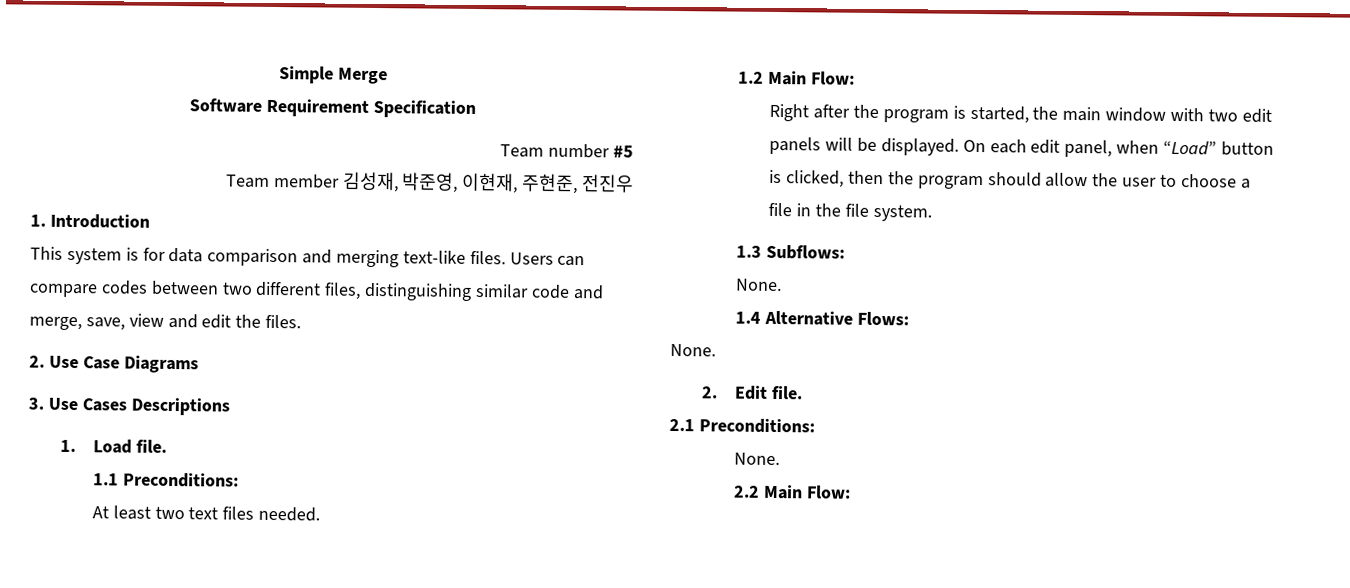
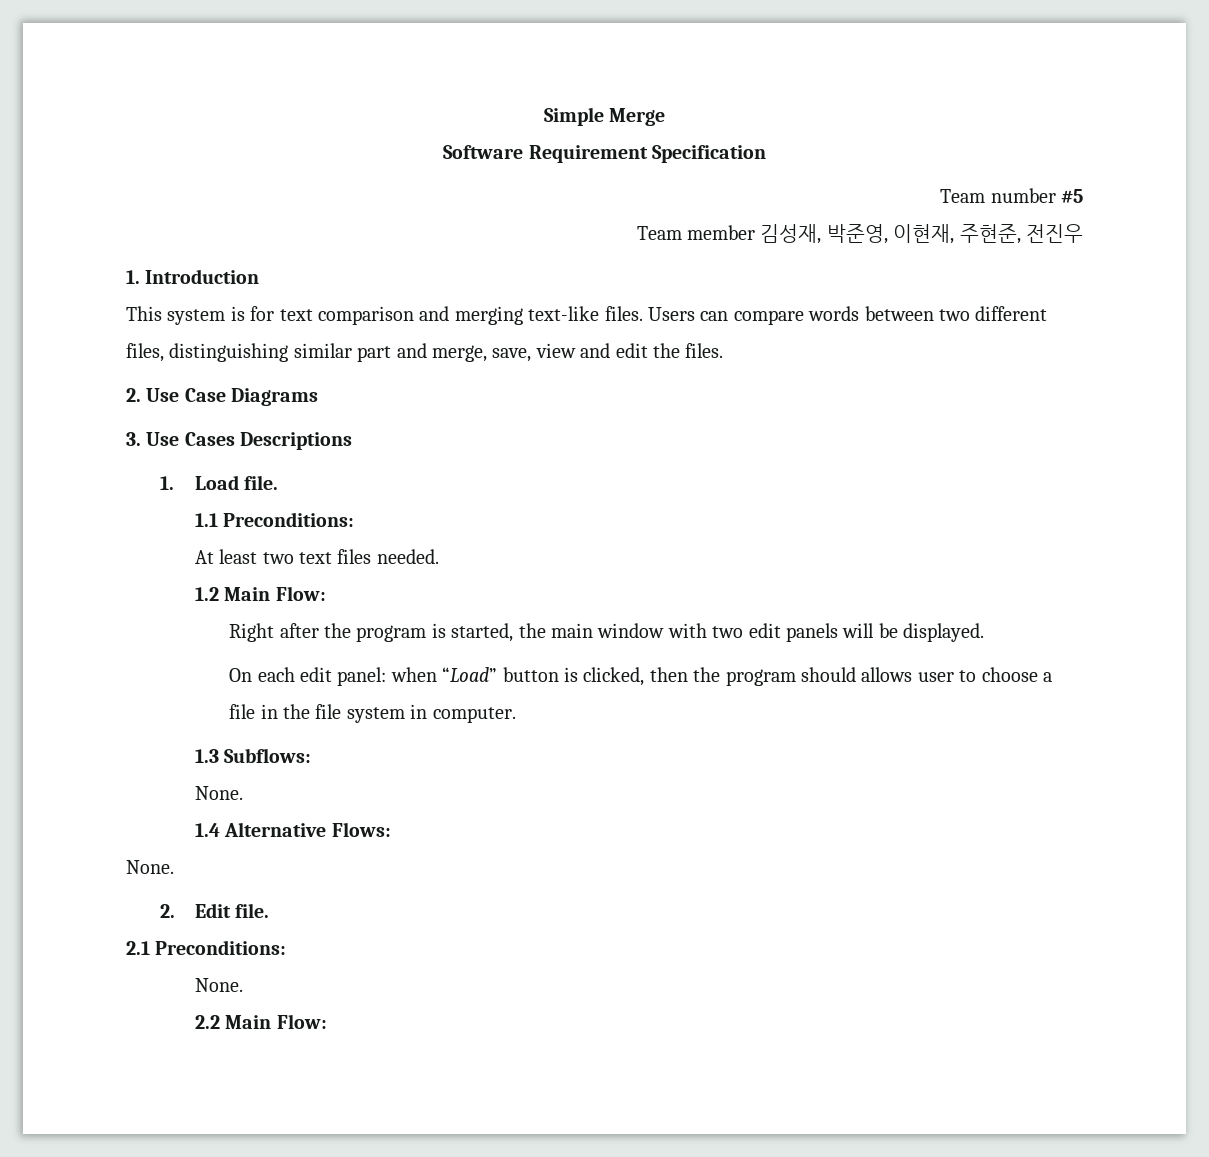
[168,247,204,263] data -> [279,309,313,321] text
[100,280,148,295] codes -> [808,306,860,321] words
[530,284,570,299] code -> [357,346,392,362] part
(959, 147) none -> (985, 632) //
[1064,139,1113,158] panel, -> [337,667,387,686] panel:
[1045,172,1119,188] allow the -> [861,667,913,682] allows
[872,204,932,222] system. -> [346,704,516,723] system in computer.

